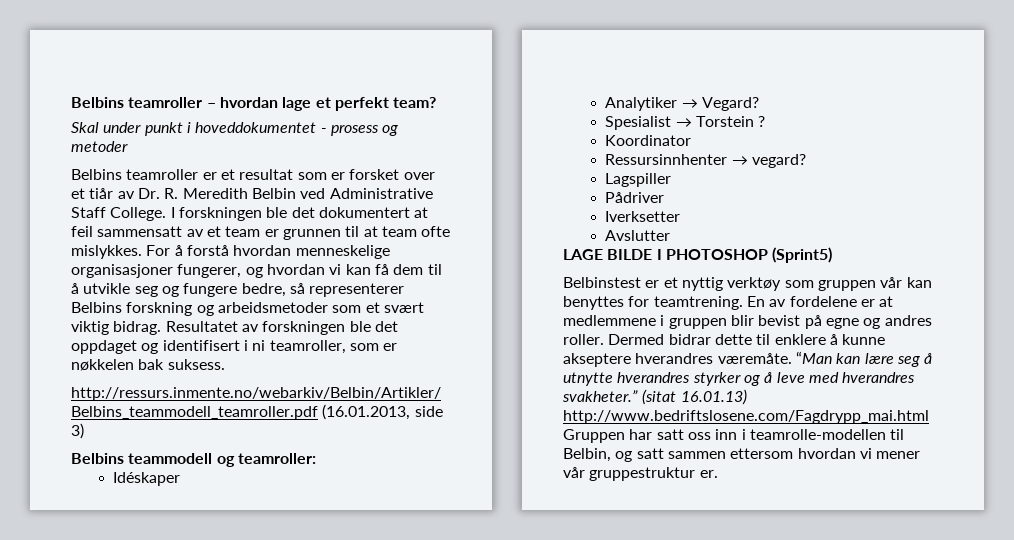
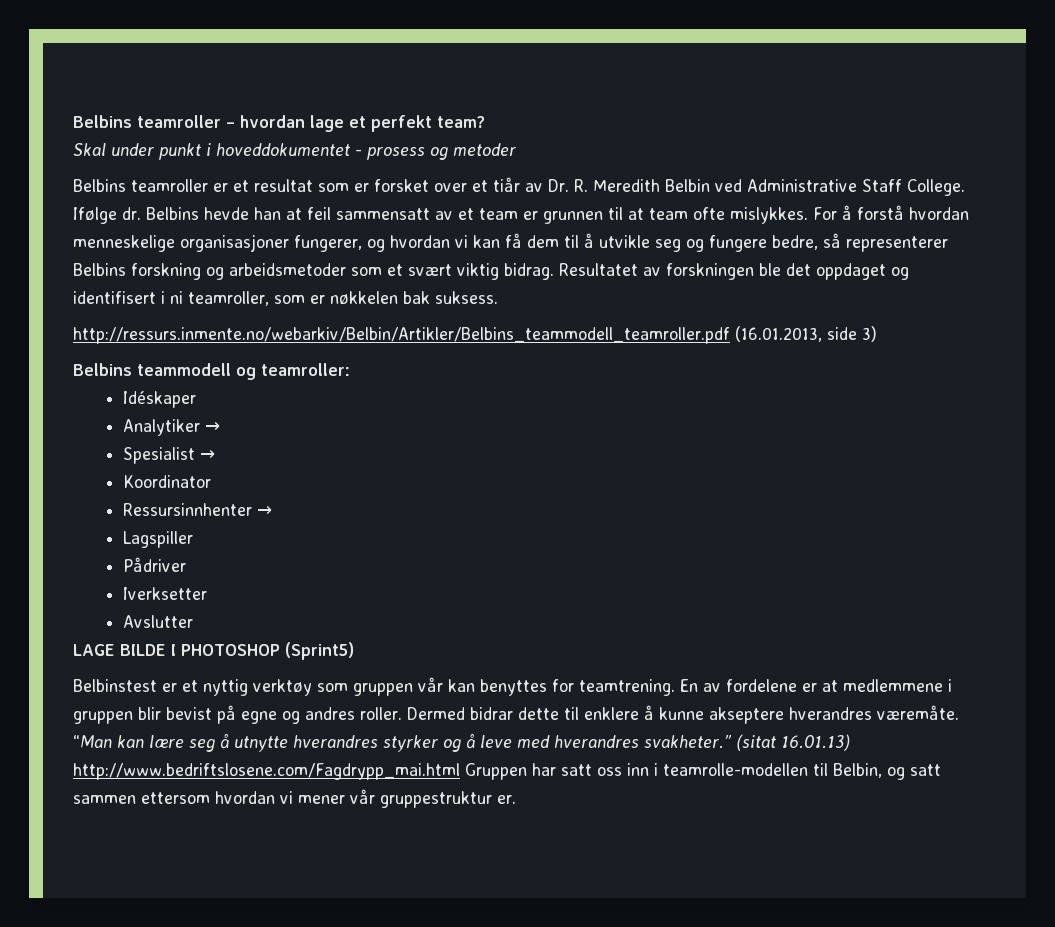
[170,207,410,221] I forskningen ble det dokumentert -> [73,207,281,224] Ifølge dr. Belbins hevde han
[701,97,759,111] Vegard? -> (221, 427) none
[695,116,766,127] Torstein ? -> (216, 455) none
[751,154,806,168] vegard? -> (273, 511) none

